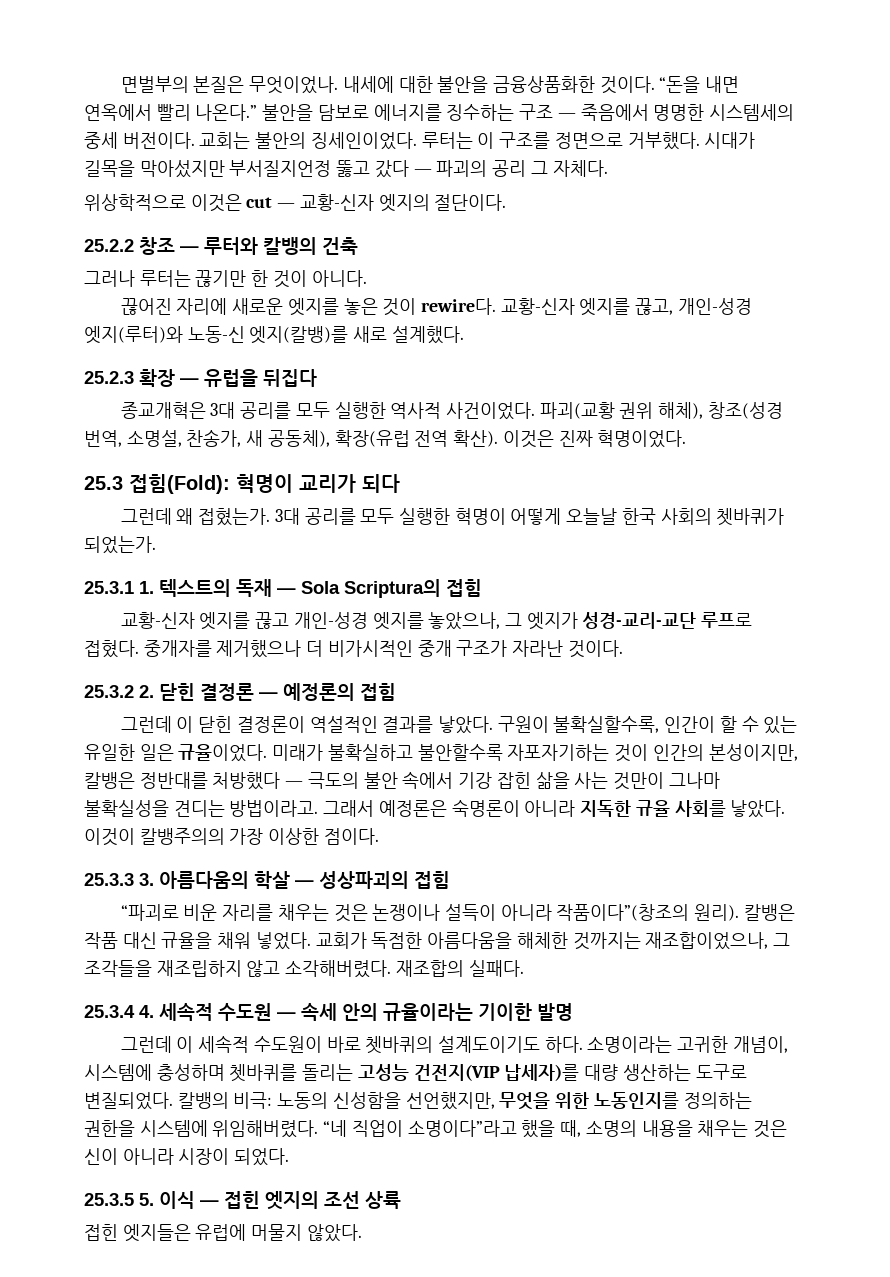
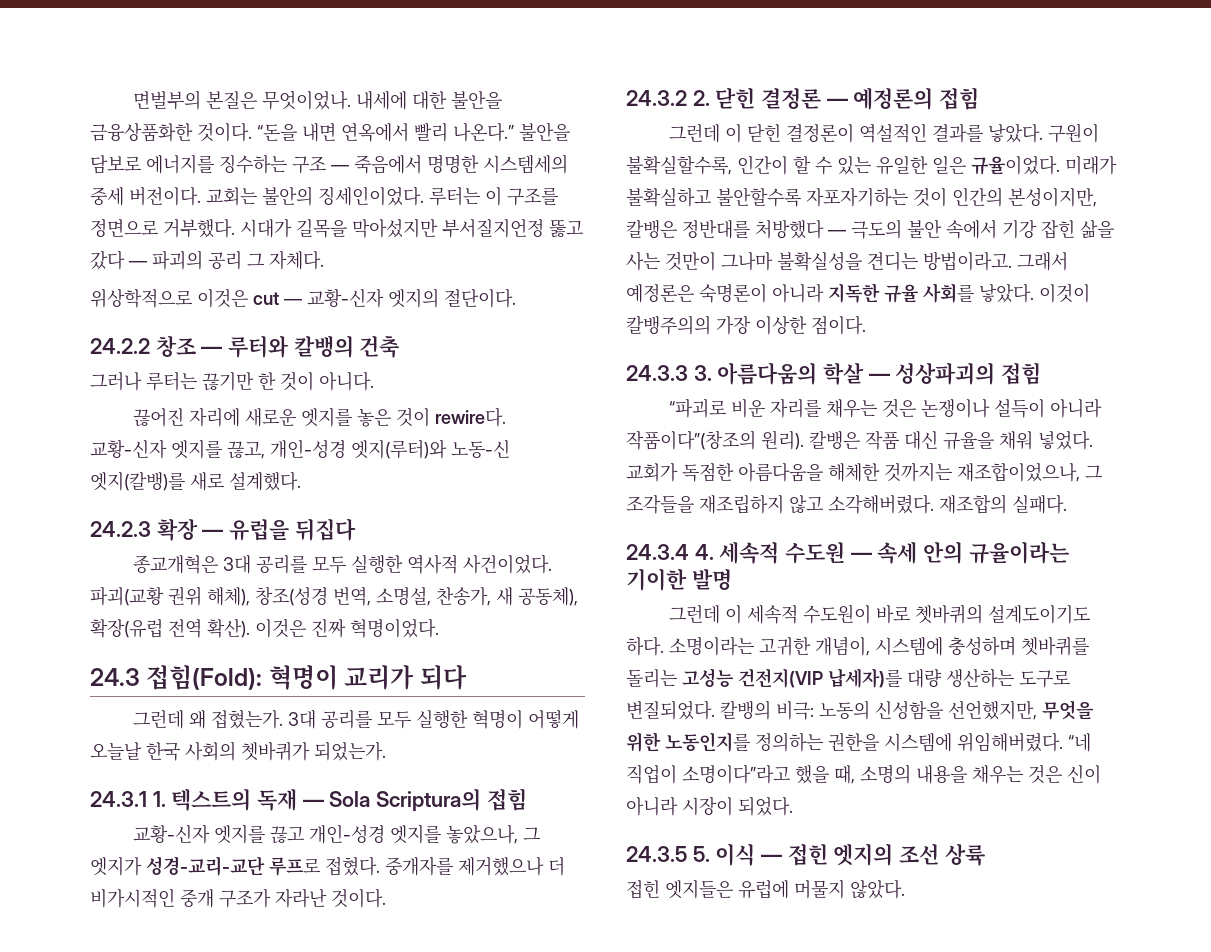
[84,239,134,252] 25.2.2 -> [90,338,150,354] 24.2.2
[84,371,134,384] 25.2.3 -> [90,521,151,537] 24.2.3
[84,476,123,490] 25.3 -> [90,668,140,686] 24.3
[84,581,134,594] 25.3.1 -> [90,791,147,807] 24.3.1
[84,685,134,698] 25.3.2 -> [626,90,687,106] 24.3.2
[84,873,134,886] 25.3.3 -> [626,365,688,381] 24.3.3
[84,1005,135,1018] 25.3.4 -> [626,544,689,560] 24.3.4
[84,1193,134,1206] 25.3.5 -> [626,846,687,862] 24.3.5

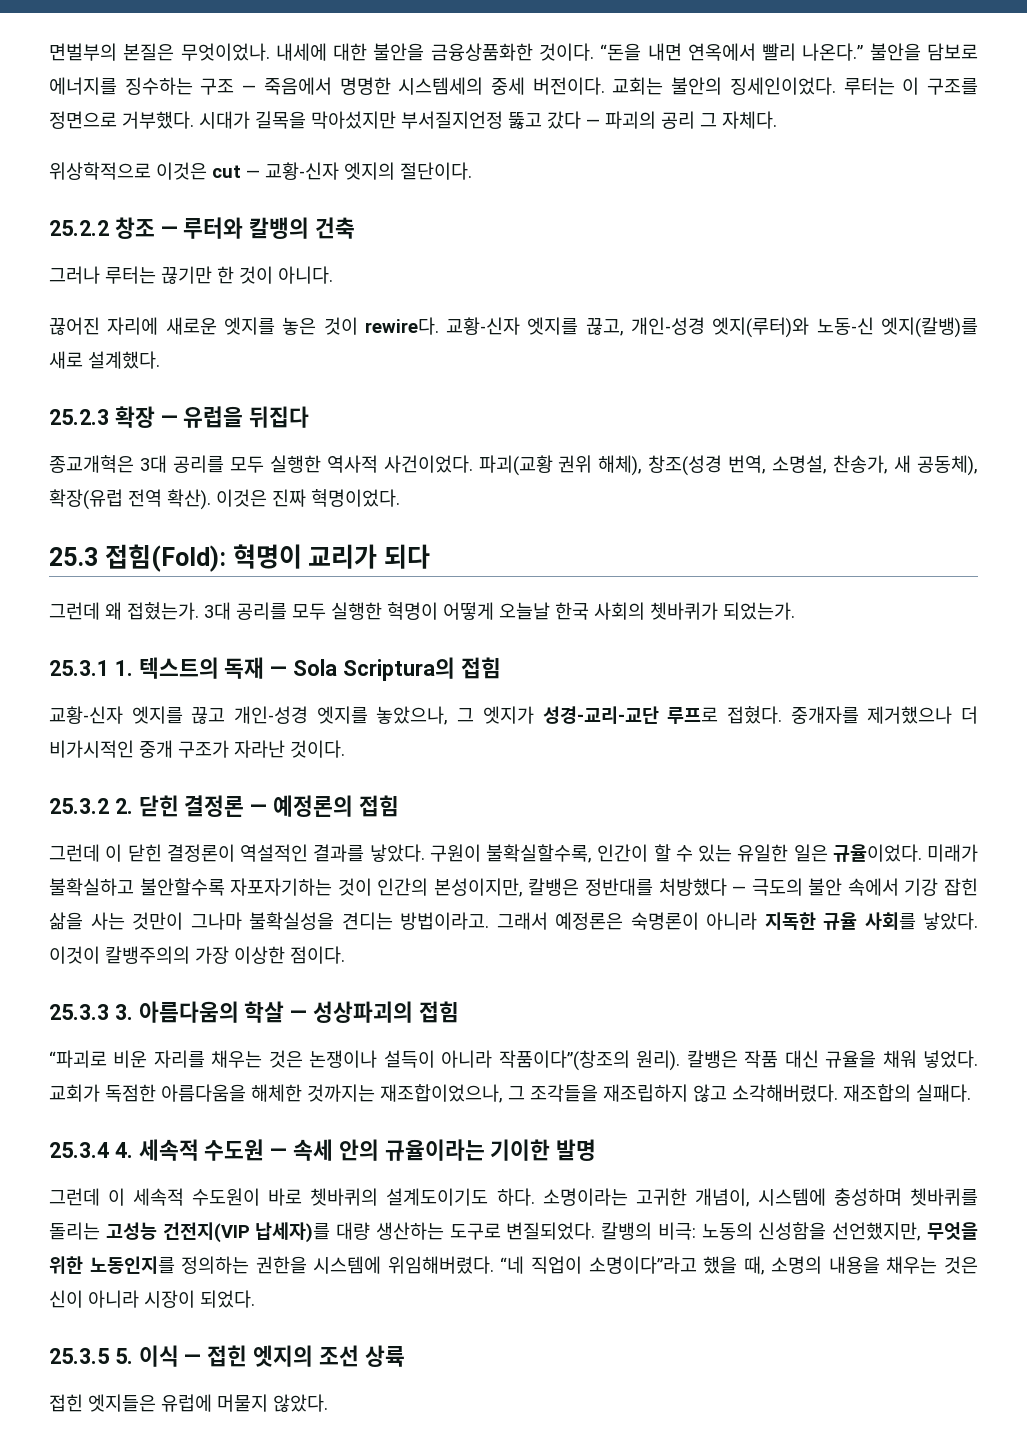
[90,338,150,354] 24.2.2 -> [49,220,109,236] 25.2.2
[90,521,151,537] 24.2.3 -> [49,409,109,425] 25.2.3
[90,668,140,686] 24.3 -> [49,547,98,566] 25.3
[90,791,147,807] 24.3.1 -> [49,660,109,676] 25.3.1
[626,90,687,106] 24.3.2 -> [49,798,109,814] 25.3.2
[626,365,688,381] 24.3.3 -> [49,1004,109,1020] 25.3.3
[626,544,689,560] 24.3.4 -> [49,1142,109,1158] 25.3.4
[626,846,687,862] 24.3.5 -> [49,1348,110,1364] 25.3.5

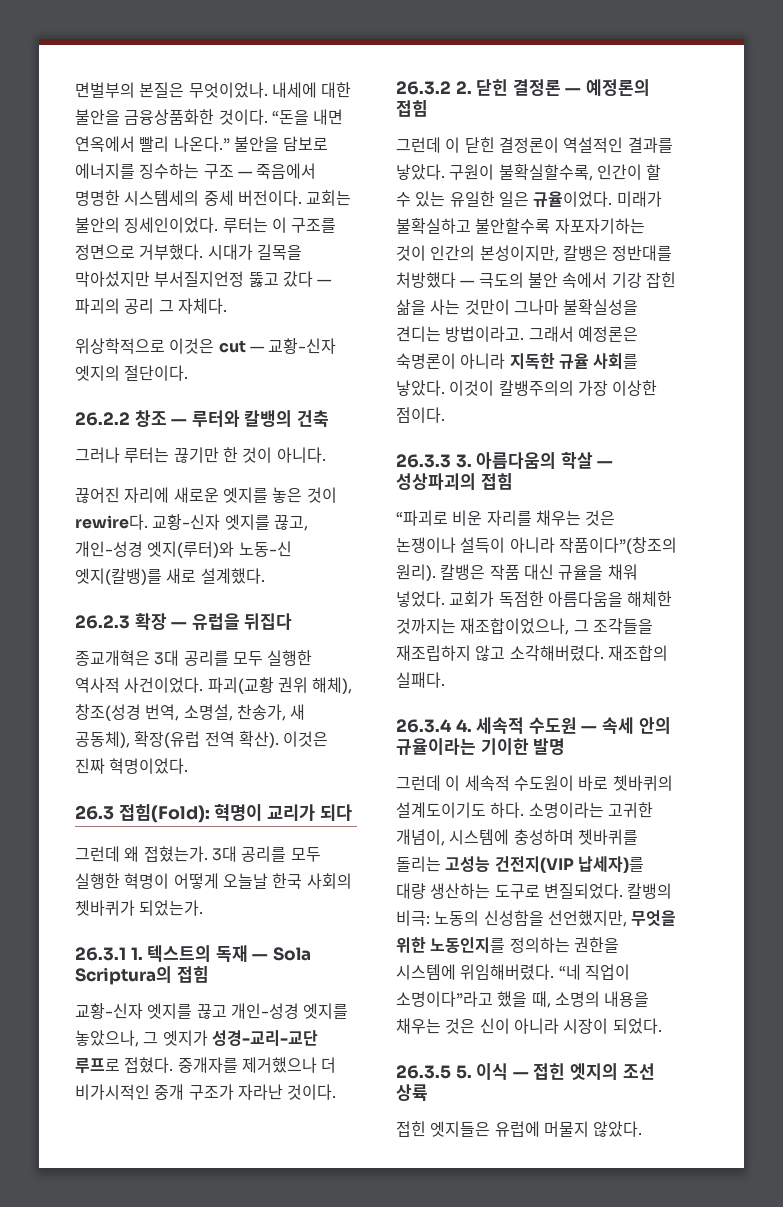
[49,220,109,236] 25.2.2 -> [75,412,130,426] 26.2.2
[49,409,109,425] 25.2.3 -> [75,615,130,629] 26.2.3
[49,547,98,566] 25.3 -> [75,805,114,820] 26.3
[49,660,109,676] 25.3.1 -> [75,947,126,961] 26.3.1
[49,798,109,814] 25.3.2 -> [396,81,451,95] 26.3.2
[49,1004,109,1020] 25.3.3 -> [396,454,451,468] 26.3.3
[49,1142,109,1158] 25.3.4 -> [396,719,452,733] 26.3.4
[49,1348,110,1364] 25.3.5 -> [396,1065,451,1079] 26.3.5

